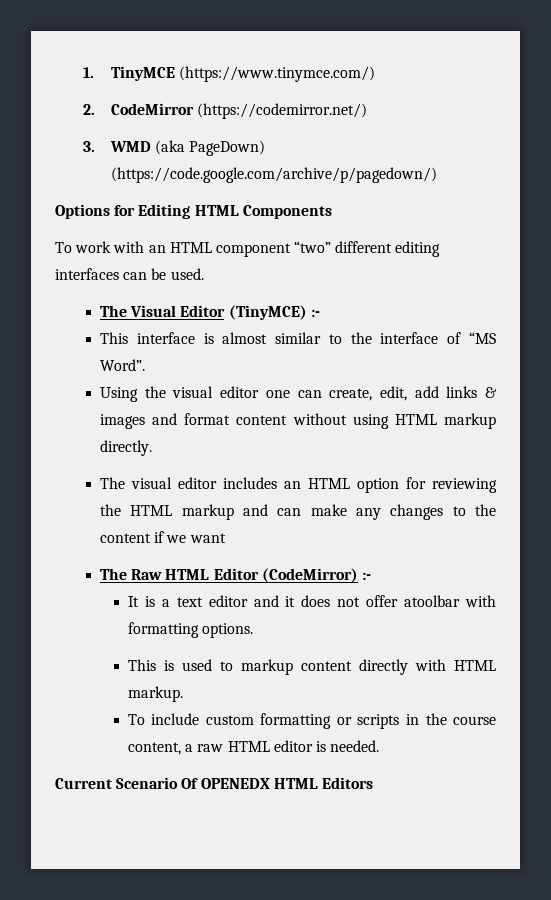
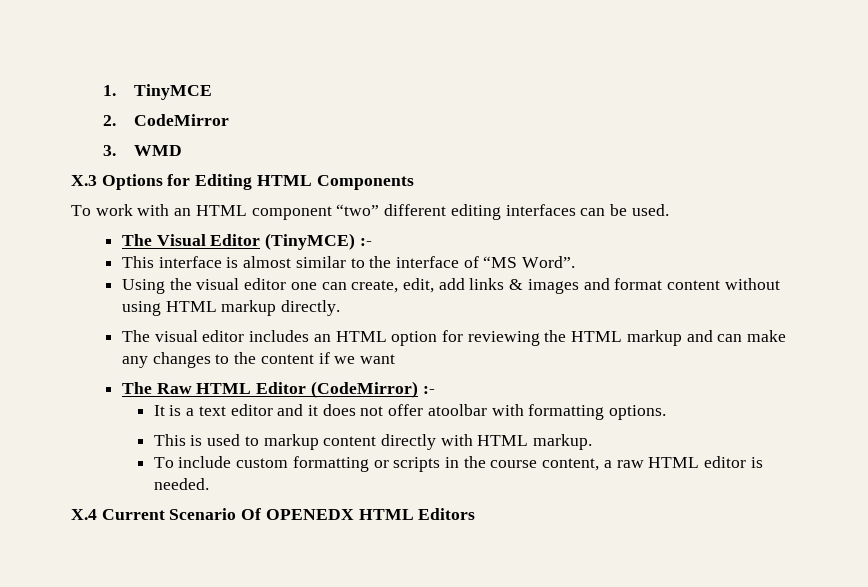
[179,66,376,82] (https://www.tinymce.com/) -> (213, 92) none
[197,103,368,119] (https://codemirror.net/) -> (230, 120) none
[155,140,266,156] [110,167,437,183] (aka PageDown) (https://code.google.com/archive/p/pagedown/) // -> [71,175,97,186] // X.3
(380, 746) none -> [71,509,97,520] X.4

